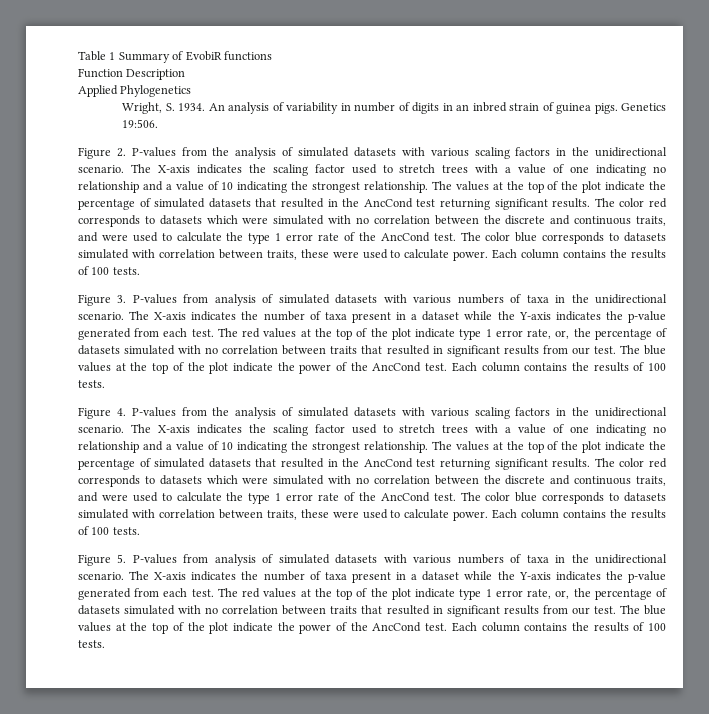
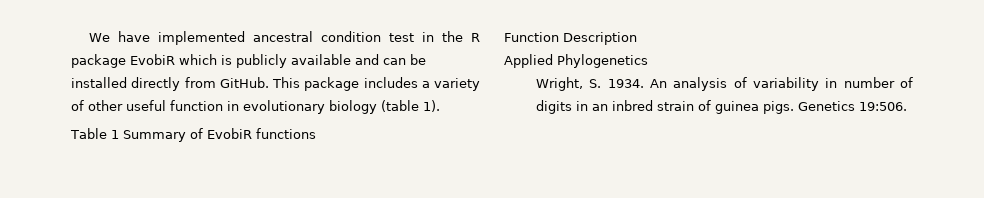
(78, 56) none -> [89,31,480,45] [71,54,426,68] [71,77,480,91] [71,100,440,114] We have implemented ancestral condition test in the R package EvobiR which is publicly available and can be installed directly from GitHub. This package includes a variety of other useful function in evolutionary biology (table 1). //
[78,147,668,159] [78,164,666,176] [78,181,666,193] [78,198,668,210] [78,215,666,227] [78,232,666,244] [78,249,666,261] [78,266,140,275] [78,294,667,306] [78,311,667,323] [78,328,667,340] [78,345,666,357] [78,362,666,374] [78,380,105,388] [78,407,668,419] [78,424,666,436] [78,441,666,453] [78,458,668,470] [78,475,666,487] [78,492,666,504] [78,509,666,521] [78,526,140,535] [78,554,667,566] [78,571,667,583] [78,588,667,600] [78,605,666,617] [78,622,666,634] [78,640,105,648] // Figure 2. P-values from the analysis of simulated datasets with various scaling factors in the unidirectional scenario. The X-axis indicates the scaling factor used to stretch trees with a value of one indicating no relationship and a value of 10 indicating the strongest relationship. The values at the top of the plot indicate the percentage of simulated datasets that resulted in the AncCond test returning significant results. The color red corresponds to datasets which were simulated with no correlation between the discrete and continuous traits, and were used to calculate the type 1 error rate of the AncCond test. The color blue corresponds to datasets simulated with correlation between traits, these were used to calculate power. Each column contains the results of 100 tests. // Figure 3. P-values from analysis of simulated datasets with various numbers of taxa in the unidirectional scenario. The X-axis indicates the number of taxa present in a dataset while the Y-axis indicates the p-value generated from each test. The red values at the top of the plot indicate type 1 error rate, or, the percentage of datasets simulated with no correlation between traits that resulted in significant results from our test. The blue values at the top of the plot indicate the power of the AncCond test. Each column contains the results of 100 tests. // Figure 4. P-values from the analysis of simulated datasets with various scaling factors in the unidirectional scenario. The X-axis indicates the scaling factor used to stretch trees with a value of one indicating no relationship and a value of 10 indicating the strongest relationship. The values at the top of the plot indicate the percentage of simulated datasets that resulted in the AncCond test returning significant results. The color red corresponds to datasets which were simulated with no correlation between the discrete and continuous traits, and were used to calculate the type 1 error rate of the AncCond test. The color blue corresponds to datasets simulated with correlation between traits, these were used to calculate power. Each column contains the results of 100 tests. // Figure 5. P-values from analysis of simulated datasets with various numbers of taxa in the unidirectional scenario. The X-axis indicates the number of taxa present in a dataset while the Y-axis indicates the p-value generated from each test. The red values at the top of the plot indicate type 1 error rate, or, the percentage of datasets simulated with no correlation between traits that resulted in significant results from our test. The blue values at the top of the plot indicate the power of the AncCond test. Each column contains the results of 100 tests. -> (907, 106) none

